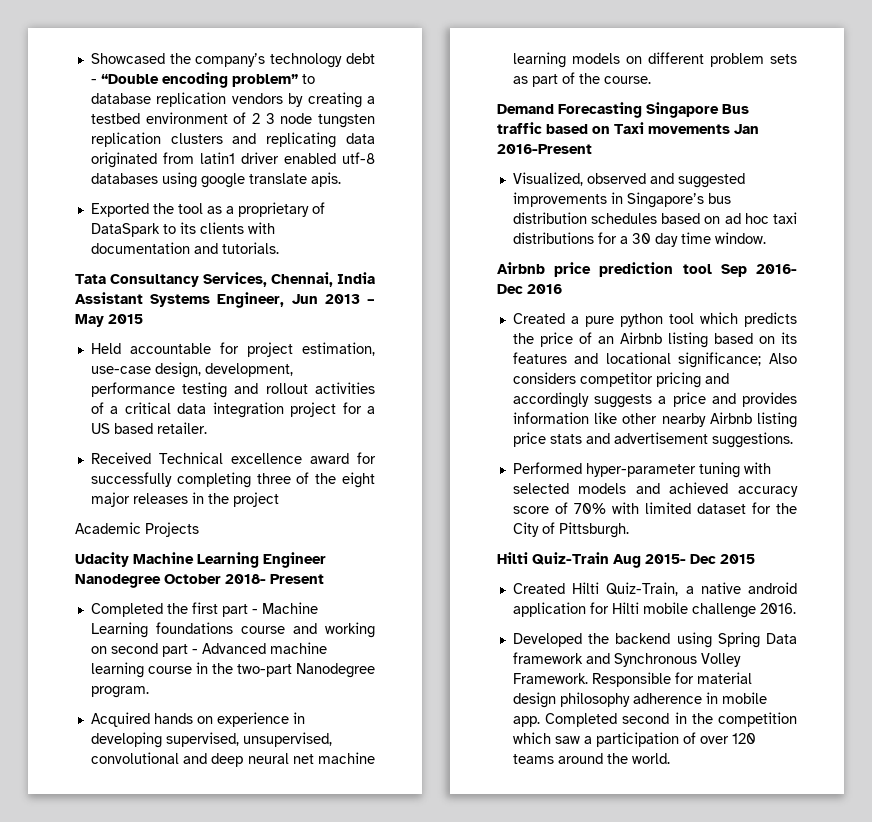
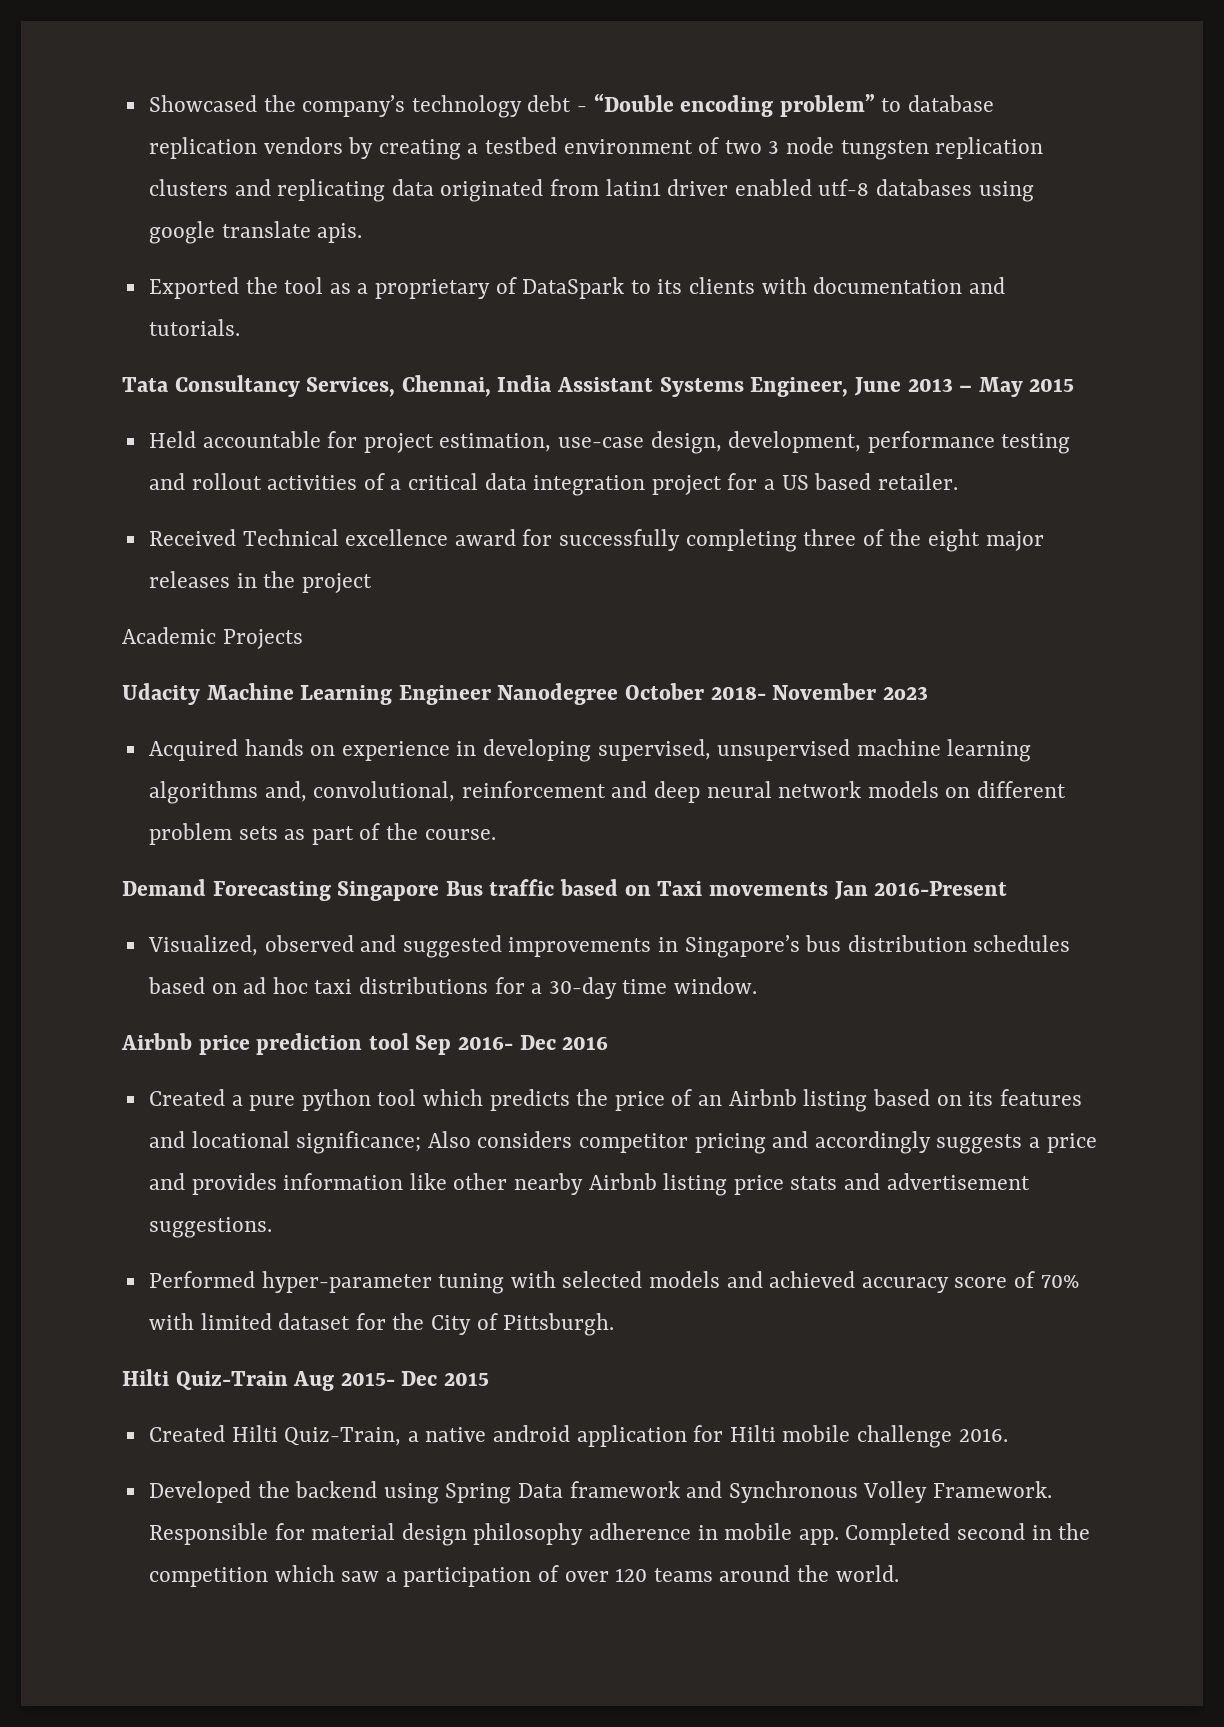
[251,113,260,124] 2 -> [724,140,762,154] two
[291,294,318,304] Jun -> [853,377,901,396] June
[270,574,324,584] [90,602,318,617] [90,622,375,638] [90,642,327,657] [90,662,375,678] [90,686,149,698] Present // Completed the first part - Machine Learning foundations course and working on second part - Advanced machine learning course in the two-part Nanodegree program. -> [772,683,928,700] November 2o23
[242,732,332,747] [90,752,376,767] [512,52,566,68] unsupervised, convolutional and deep neural net machine learning -> [717,739,1032,762] [148,781,862,804] unsupervised machine learning algorithms and, convolutional, reinforcement and deep neural network
[631,233,678,247] 30 day -> [548,977,617,999] 30-day

